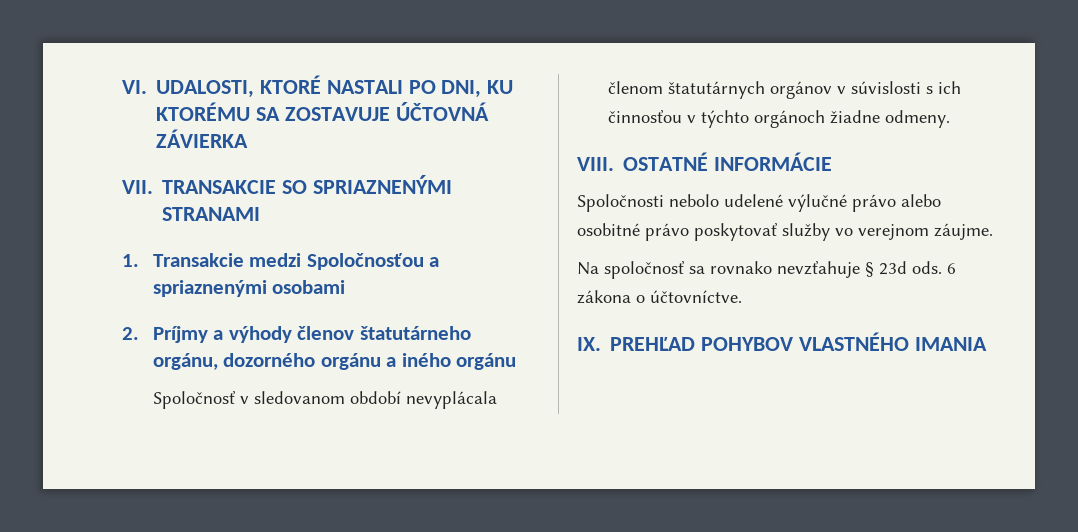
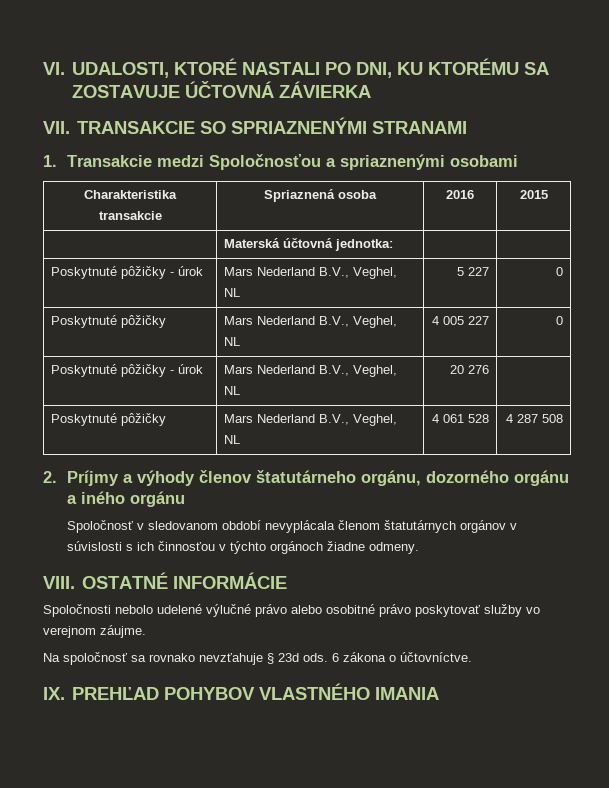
(346, 287) none -> [84,190,177,199] [98,211,162,220] [264,189,377,202] [446,190,474,199] [519,190,548,199] [223,238,393,251] [50,266,203,279] [223,267,397,279] [223,288,240,297] [457,267,490,276] [556,267,564,276] [50,315,166,328] [223,316,397,328] [223,337,240,346] [432,316,490,325] [556,316,564,325] [50,364,203,377] [223,365,397,377] [223,386,240,395] [450,365,490,374] [50,413,166,426] [223,414,397,426] [223,435,240,444] [432,414,490,423] [506,414,564,423] // Charakteristika transakcie | Spriaznená osoba | 2016 | 2015 // | Materská účtovná jednotka: | | // Poskytnuté pôžičky - úrok | Mars Nederland B.V., Veghel, NL | 5 227 | 0 // Poskytnuté pôžičky | Mars Nederland B.V., Veghel, NL | 4 005 227 | 0 // Poskytnuté pôžičky - úrok | Mars Nederland B.V., Veghel, NL | 20 276 | // Poskytnuté pôžičky | Mars Nederland B.V., Veghel, NL | 4 061 528 | 4 287 508

